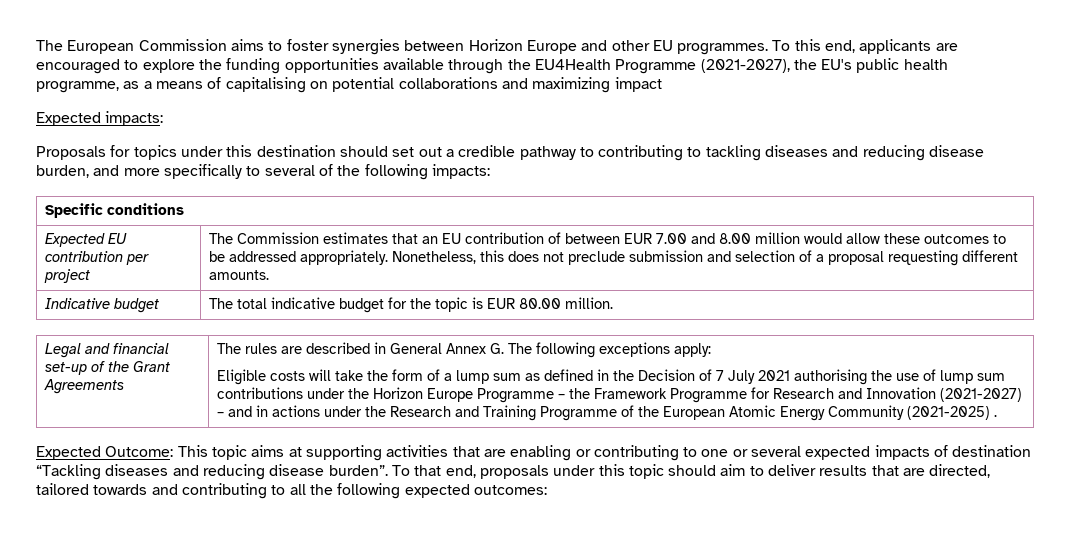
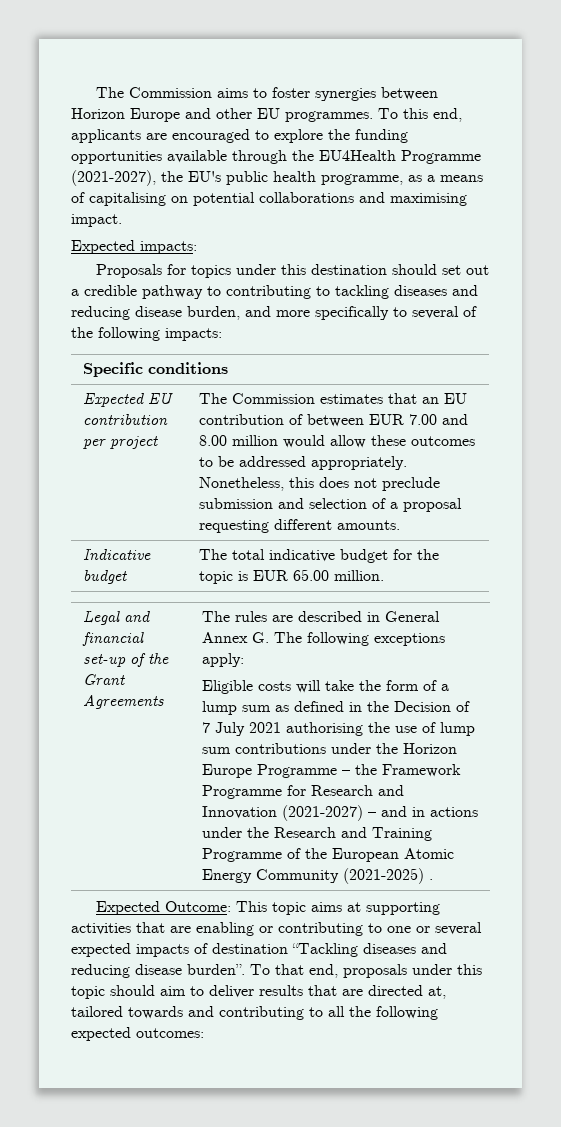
[36,40,135,54] The European -> [96,87,125,98] The
[532,77,662,93] maximizing impact -> [390,193,467,206] [71,214,122,227] maximising impact.
[519,298,562,309] 80.00 -> [292,569,329,581] 65.00
[929,464,991,478] directed, -> [368,985,446,999] directed at,

